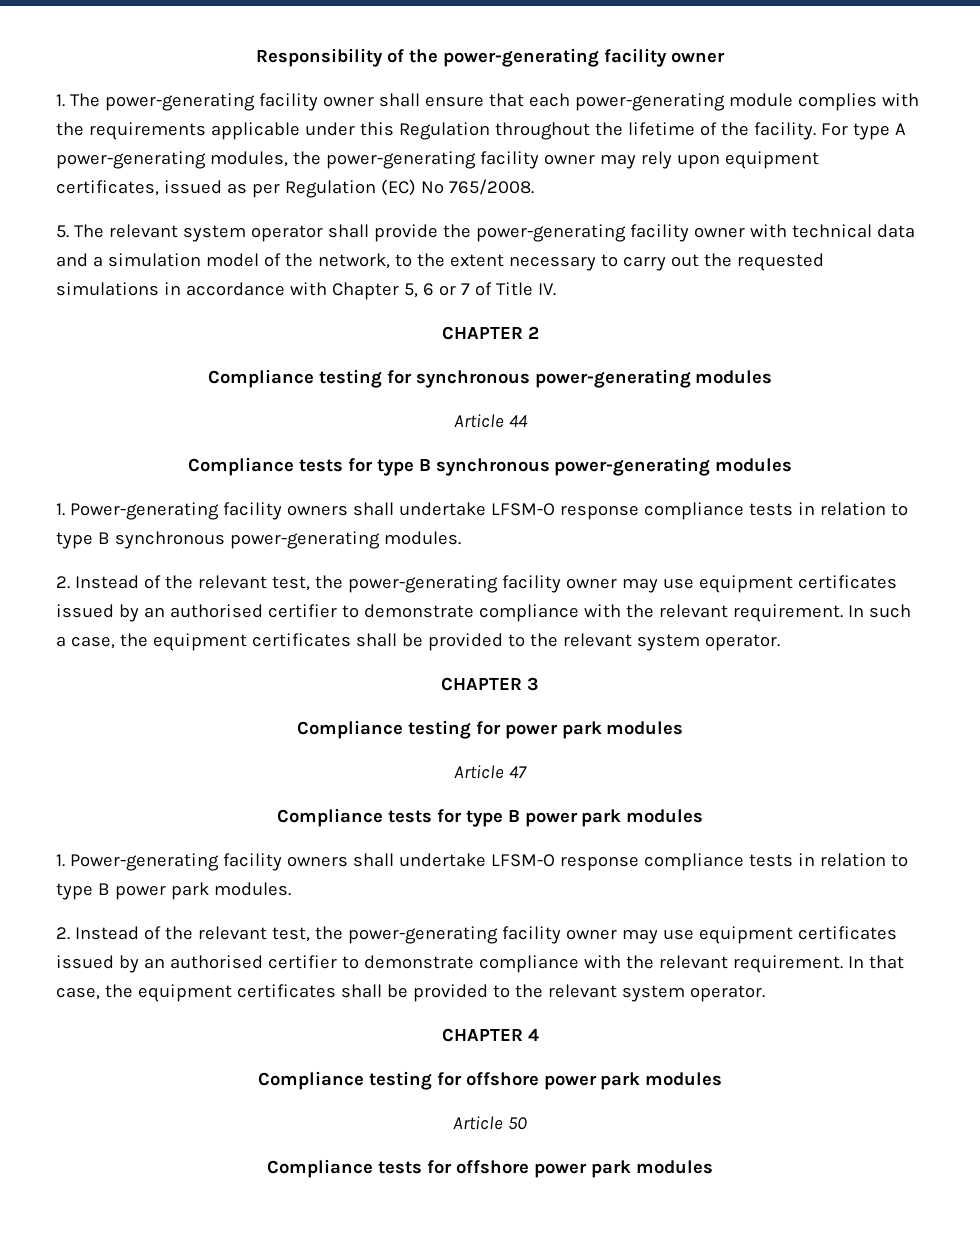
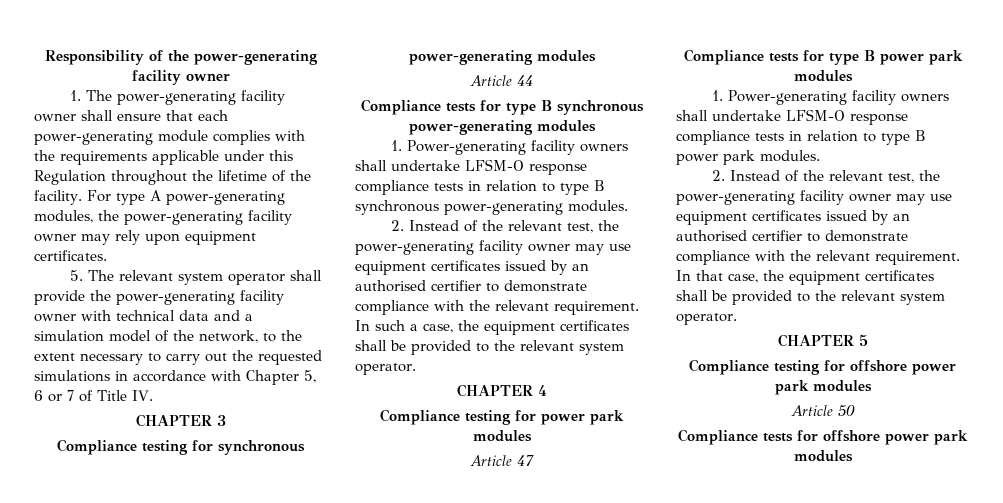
[56,179,534,198] certificates, issued as per Regulation (EC) No 765/2008. -> [34,250,107,261] certificates.
[527,326,539,339] 2 -> [216,415,226,426] 3
[526,677,539,691] 3 -> [537,385,547,396] 4
[527,1028,539,1041] 4 -> [858,334,868,346] 5

